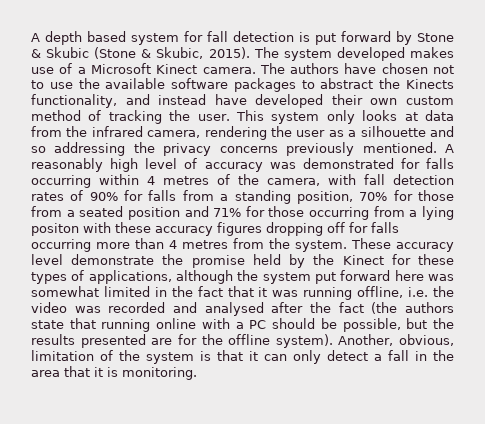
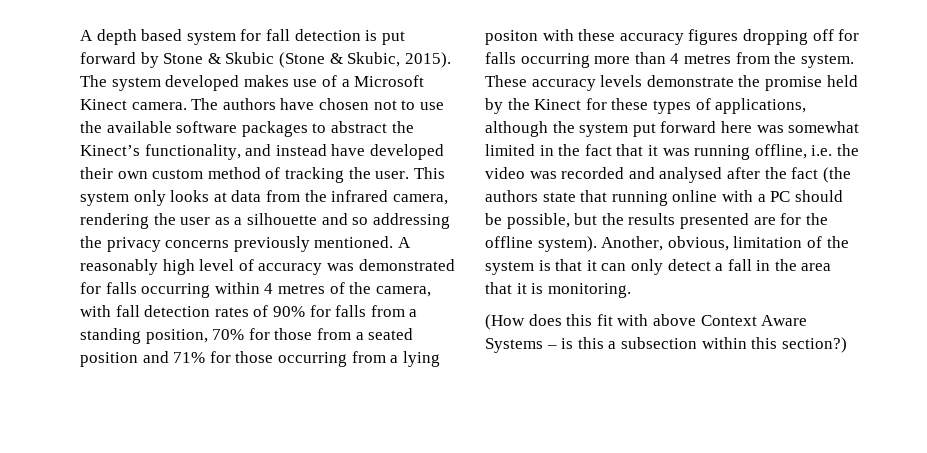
[405,79,454,89] Kinects -> [80,145,140,156] Kinect’s
[31,254,63,265] level -> [600,75,643,87] levels
(197, 373) none -> [485,314,808,330] [485,337,847,353] // (How does this fit with above Context Aware Systems – is this a subsection within this section?)

